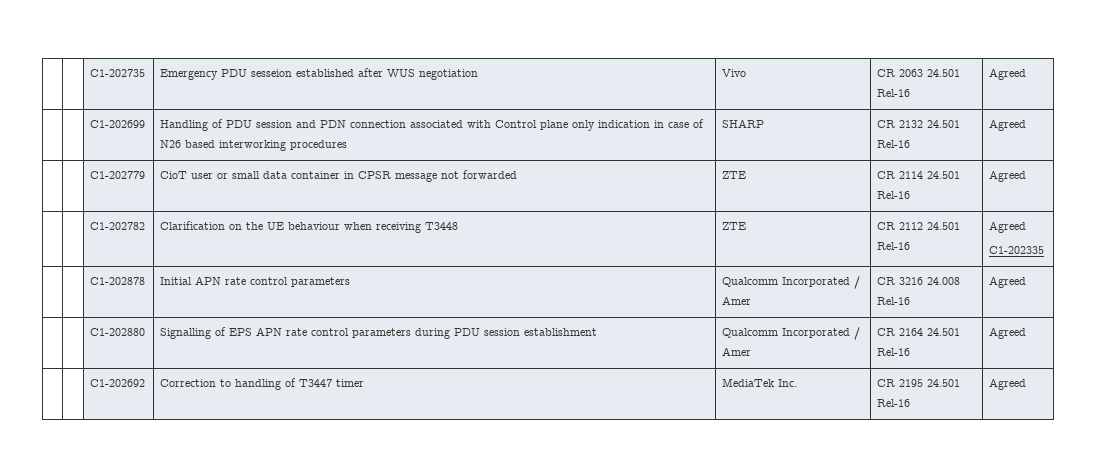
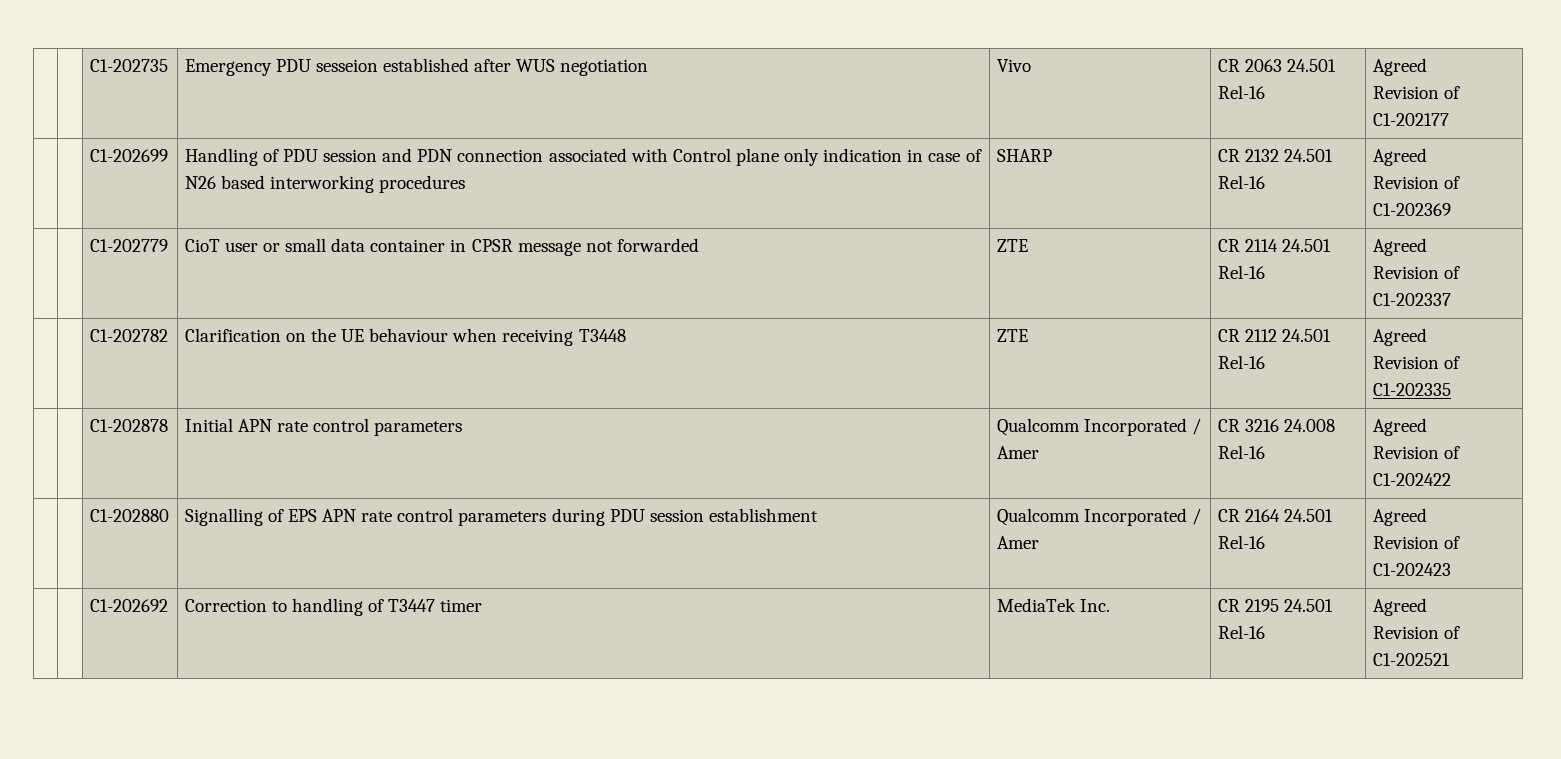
(1027, 74) none -> [1372,86,1460,99] [1372,113,1449,126] // Revision of C1-202177
(1027, 125) none -> [1372,176,1460,189] [1372,203,1451,216] // Revision of C1-202369
(1027, 176) none -> [1372,266,1460,279] [1372,293,1451,306] // Revision of C1-202337
(1027, 227) none -> [1372,356,1460,369] Revision of
(1027, 282) none -> [1372,446,1460,459] [1372,473,1451,486] // Revision of C1-202422
(1027, 333) none -> [1372,536,1460,549] [1372,563,1451,576] // Revision of C1-202423
(1027, 384) none -> [1372,626,1460,639] [1372,653,1450,666] // Revision of C1-202521

